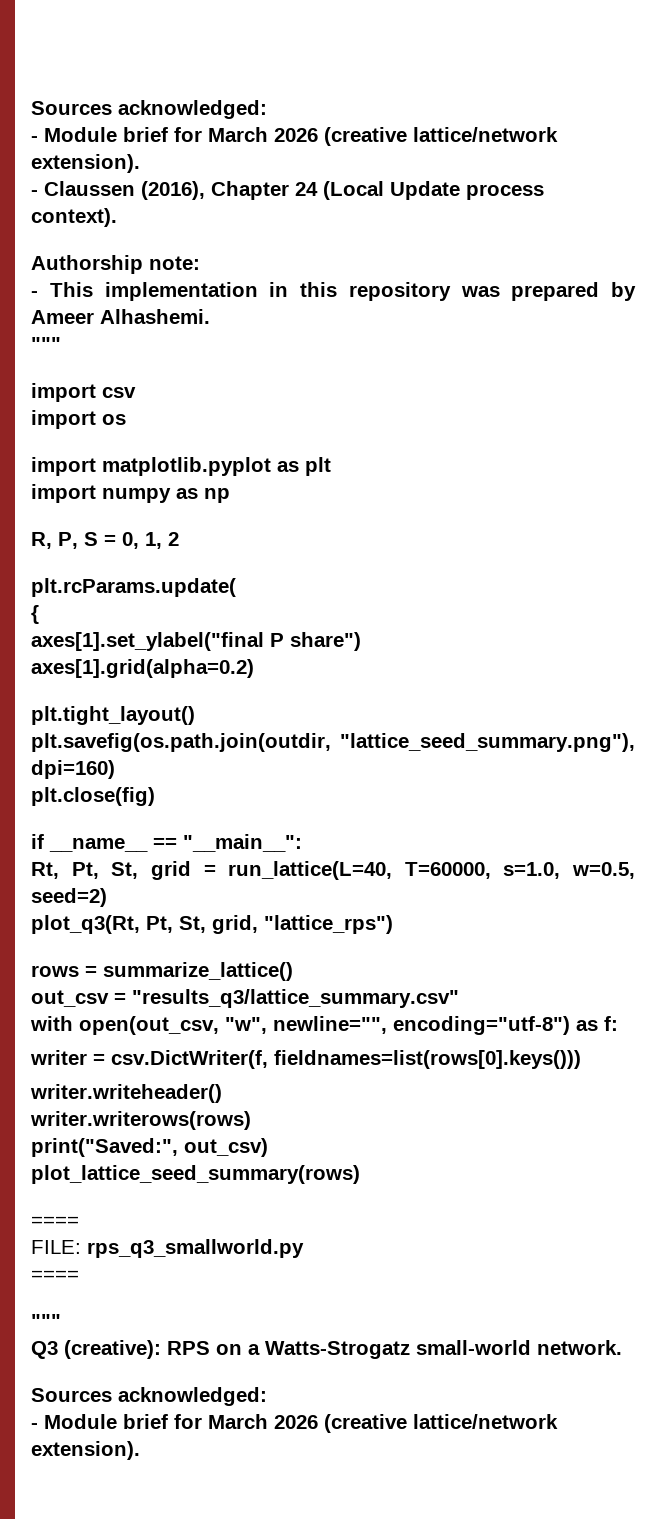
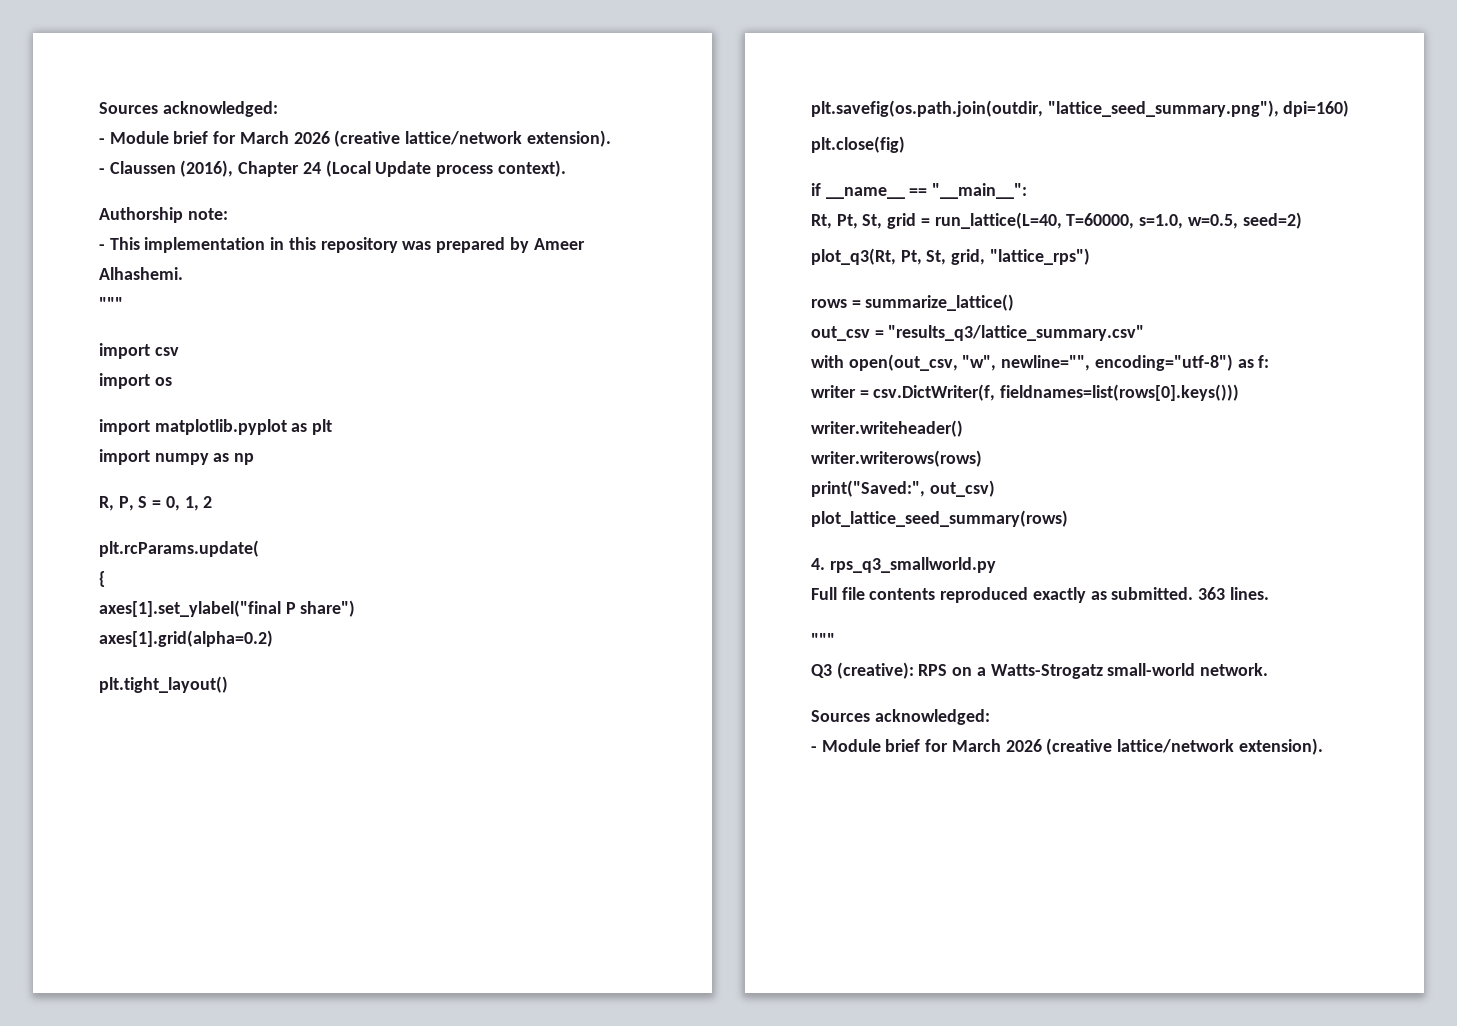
[31,1216,79,1227] [31,1240,81,1254] ==== // FILE: -> [811,558,825,570] 4.
[31,1270,79,1281] ==== -> [811,587,1269,603] Full file contents reproduced exactly as submitted. 363 lines.

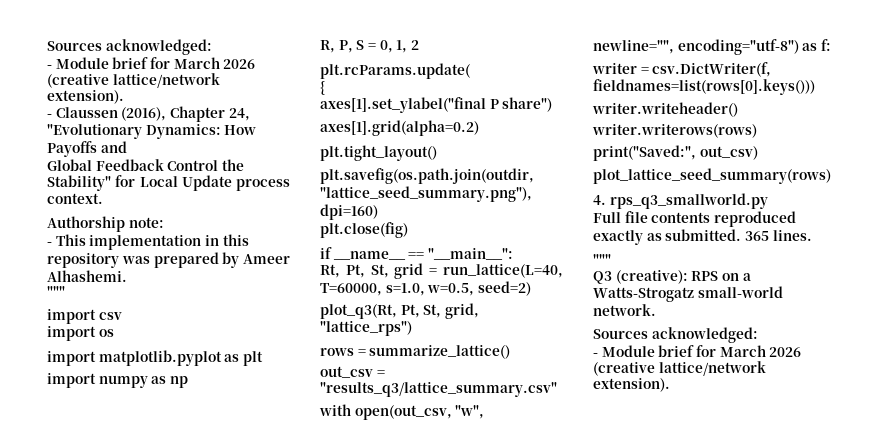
[302,160,371,177] 24 (Local -> [228,108,250,121] [47,124,257,139] [47,141,127,157] [47,159,244,171] [47,175,178,191] 24, "Evolutionary Dynamics: How Payoffs and // Global Feedback Control the Stability" for Local
[497,160,566,177] context). -> [47,193,103,204] context.
[1198,587,1226,600] 363 -> [744,231,769,241] 365

